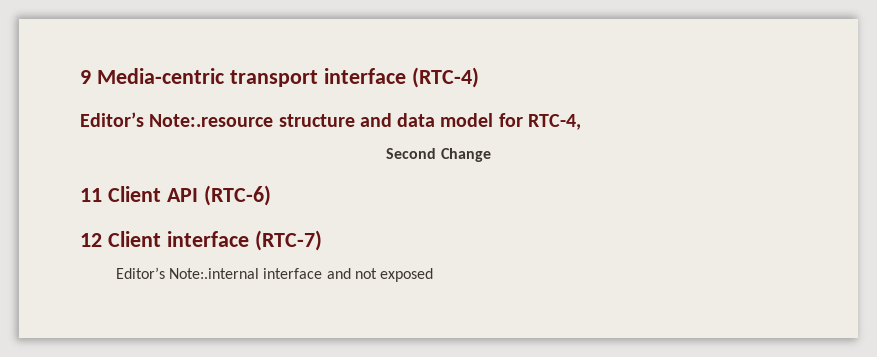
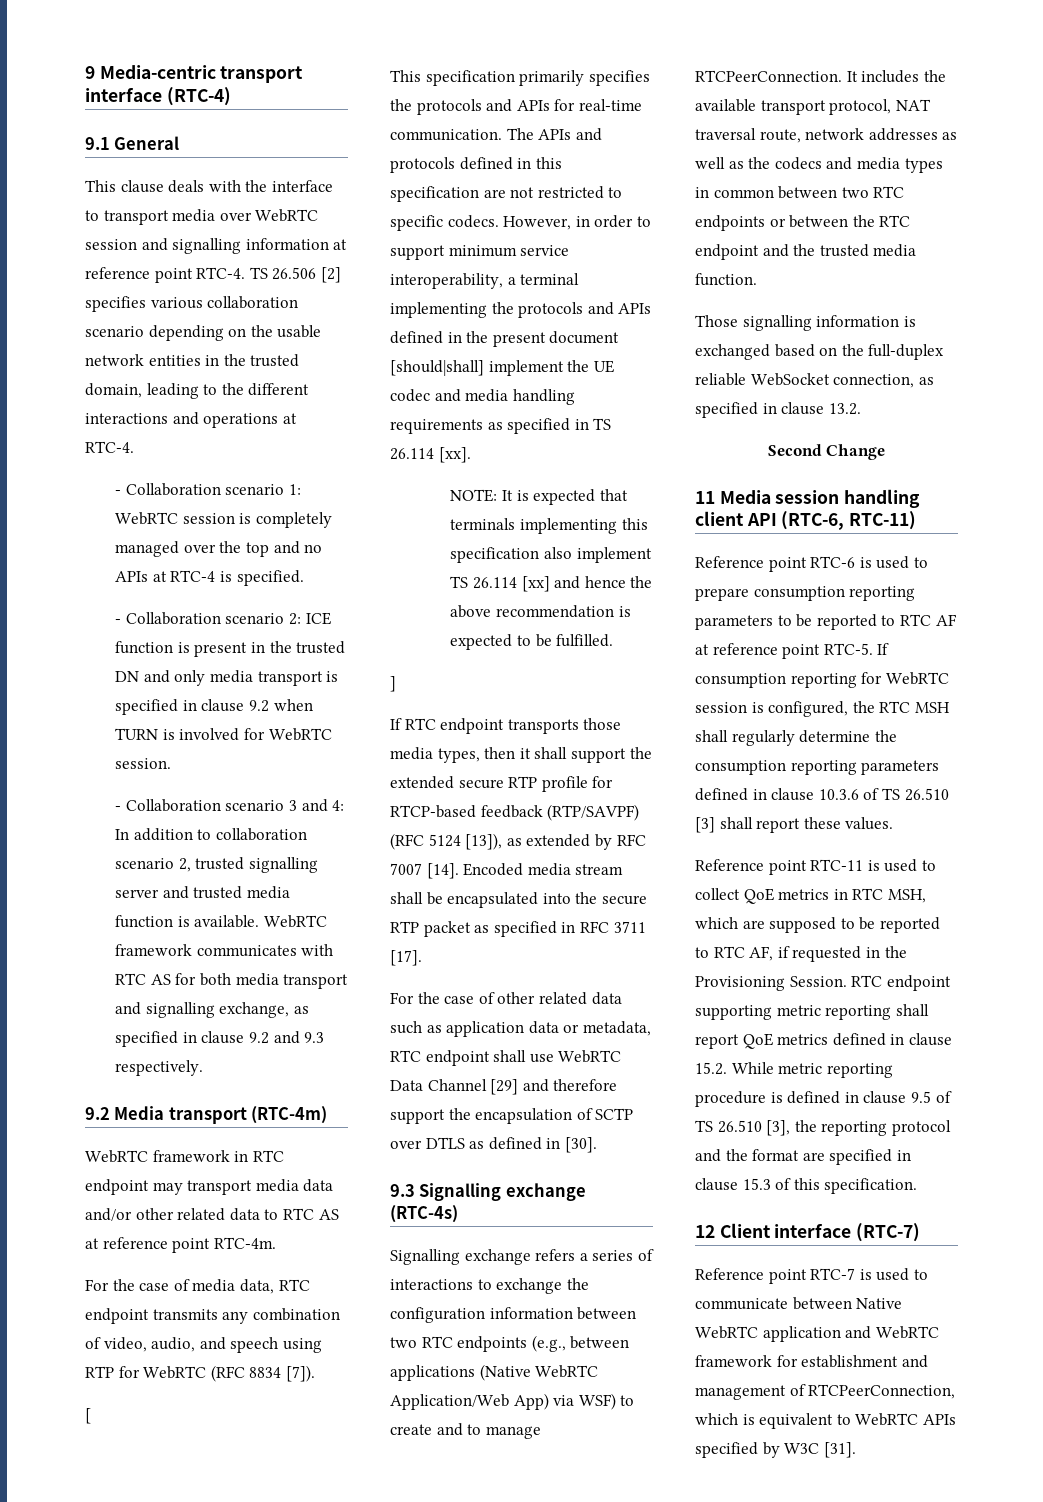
[80,112,581,130] [386,148,491,162] [80,185,271,206] [80,230,322,251] [115,267,433,282] Editor’s Note:.resource structure and data model for RTC-4, // Second Change // 11 Client API (RTC-6) // 12 Client interface (RTC-7) // Editor’s Note:.internal interface and not exposed -> [85,136,180,150] [85,180,333,193] [85,209,319,225] [85,238,348,254] [85,267,341,283] [85,296,299,312] [85,325,322,341] [85,354,300,367] [85,383,310,399] [85,412,297,428] [85,441,134,453] [115,483,301,496] [115,512,332,528] [115,541,323,557] [115,570,304,586] [115,612,331,625] [115,641,346,657] [115,670,339,686] [115,699,313,715] [115,728,332,741] [115,758,172,769] [115,799,345,812] [115,828,307,841] [115,857,318,873] [115,886,290,899] [115,915,327,928] [115,944,334,957] [115,973,349,989] [115,1002,309,1018] [115,1031,325,1047] [115,1060,204,1076] [85,1106,328,1124] [85,1150,284,1163] [85,1179,334,1195] [85,1208,339,1221] [85,1237,276,1253] [85,1279,310,1294] [85,1308,340,1324] [85,1337,322,1353] [85,1365,315,1382] [85,1408,91,1424] [390,70,650,86] [390,99,642,115] [390,128,602,141] [390,157,562,173] [390,186,623,202] [390,215,651,231] [390,245,570,260] [390,273,580,289] [390,302,652,318] [390,331,620,347] [390,360,614,376] [390,389,575,405] [390,418,612,434] [390,447,471,463] [450,489,628,505] [450,518,648,534] [450,547,652,563] [450,576,653,592] [450,605,631,618] [450,634,614,650] [390,676,396,692] [390,718,622,734] [390,747,652,763] [390,776,614,792] [390,804,640,821] [390,833,646,850] [390,863,624,879] [390,892,647,908] [390,921,646,937] [390,950,422,966] [390,992,622,1005] [390,1021,651,1037] [390,1050,622,1066] [390,1079,618,1095] [390,1108,634,1124] [390,1137,597,1153] [390,1183,586,1201] [390,1205,458,1223] [390,1249,654,1265] [390,1278,589,1294] [390,1307,637,1323] [390,1335,630,1352] [390,1364,599,1381] [390,1393,635,1410] [390,1423,541,1439] [695,70,946,83] [695,99,931,115] [695,128,958,143] [695,157,943,173] [695,186,905,199] [695,215,911,231] [695,244,917,260] [695,273,757,286] [695,315,916,331] [695,344,945,360] [695,373,934,388] [695,402,861,418] [767,444,886,460] [695,489,921,508] [695,511,917,530] [695,556,928,572] [695,586,916,601] [695,614,957,630] [695,643,890,659] [695,672,949,688] [695,701,950,717] [695,730,897,746] [695,760,940,775] [695,788,949,801] [695,817,894,833] [695,859,936,875] [695,888,926,904] [695,917,940,933] [695,946,907,962] [695,975,951,991] [695,1004,929,1020] [695,1033,952,1049] [695,1062,893,1078] [695,1091,952,1107] [695,1120,951,1136] [695,1149,911,1165] [695,1178,918,1194] [695,1223,921,1242] [695,1268,928,1284] [695,1297,903,1310] [695,1326,939,1342] [695,1355,928,1368] [695,1384,956,1400] [695,1413,956,1429] [695,1442,856,1458] 9.1 General // This clause deals with the interface to transport media over WebRTC session and signalling information at reference point RTC-4. TS 26.506 [2] specifies various collaboration scenario depending on the usable network entities in the trusted domain, leading to the different interactions and operations at RTC-4. // - Collaboration scenario 1: WebRTC session is completely managed over the top and no APIs at RTC-4 is specified. // - Collaboration scenario 2: ICE function is present in the trusted DN and only media transport is specified in clause 9.2 when TURN is involved for WebRTC session. // - Collaboration scenario 3 and 4: In addition to collaboration scenario 2, trusted signalling server and trusted media function is available. WebRTC framework communicates with RTC AS for both media transport and signalling exchange, as specified in clause 9.2 and 9.3 respectively. // 9.2 Media transport (RTC-4m) // WebRTC framework in RTC endpoint may transport media data and/or other related data to RTC AS at reference point RTC-4m. // For the case of media data, RTC endpoint transmits any combination of video, audio, and speech using RTP for WebRTC (RFC 8834 [7]). // [ // This specification primarily specifies the protocols and APIs for real-time communication. The APIs and protocols defined in this specification are not restricted to specific codecs. However, in order to support minimum service interoperability, a terminal implementing the protocols and APIs defined in the present document [should|shall] implement the UE codec and media handling requirements as specified in TS 26.114 [xx]. // NOTE: It is expected that terminals implementing this specification also implement TS 26.114 [xx] and hence the above recommendation is expected to be fulfilled. // ] // If RTC endpoint transports those media types, then it shall support the extended secure RTP profile for RTCP-based feedback (RTP/SAVPF) (RFC 5124 [13]), as extended by RFC 7007 [14]. Encoded media stream shall be encapsulated into the secure RTP packet as specified in RFC 3711 [17]. // For the case of other related data such as application data or metadata, RTC endpoint shall use WebRTC Data Channel [29] and therefore support the encapsulation of SCTP over DTLS as defined in [30]. // 9.3 Signalling exchange (RTC-4s) // Signalling exchange refers a series of interactions to exchange the configuration information between two RTC endpoints (e.g., between applications (Native WebRTC Application/Web App) via WSF) to create and to manage RTCPeerConnection. It includes the available transport protocol, NAT traversal route, network addresses as well as the codecs and media types in common between two RTC endpoints or between the RTC endpoint and the trusted media function. // Those signalling information is exchanged based on the full-duplex reliable WebSocket connection, as specified in clause 13.2. // Second Change // 11 Media session handling client API (RTC-6, RTC-11) // Reference point RTC-6 is used to prepare consumption reporting parameters to be reported to RTC AF at reference point RTC-5. If consumption reporting for WebRTC session is configured, the RTC MSH shall regularly determine the consumption reporting parameters defined in clause 10.3.6 of TS 26.510 [3] shall report these values. // Reference point RTC-11 is used to collect QoE metrics in RTC MSH, which are supposed to be reported to RTC AF, if requested in the Provisioning Session. RTC endpoint supporting metric reporting shall report QoE metrics defined in clause 15.2. While metric reporting procedure is defined in clause 9.5 of TS 26.510 [3], the reporting protocol and the format are specified in clause 15.3 of this specification. // 12 Client interface (RTC-7) // Reference point RTC-7 is used to communicate between Native WebRTC application and WebRTC framework for establishment and management of RTCPeerConnection, which is equivalent to WebRTC APIs specified by W3C [31].

